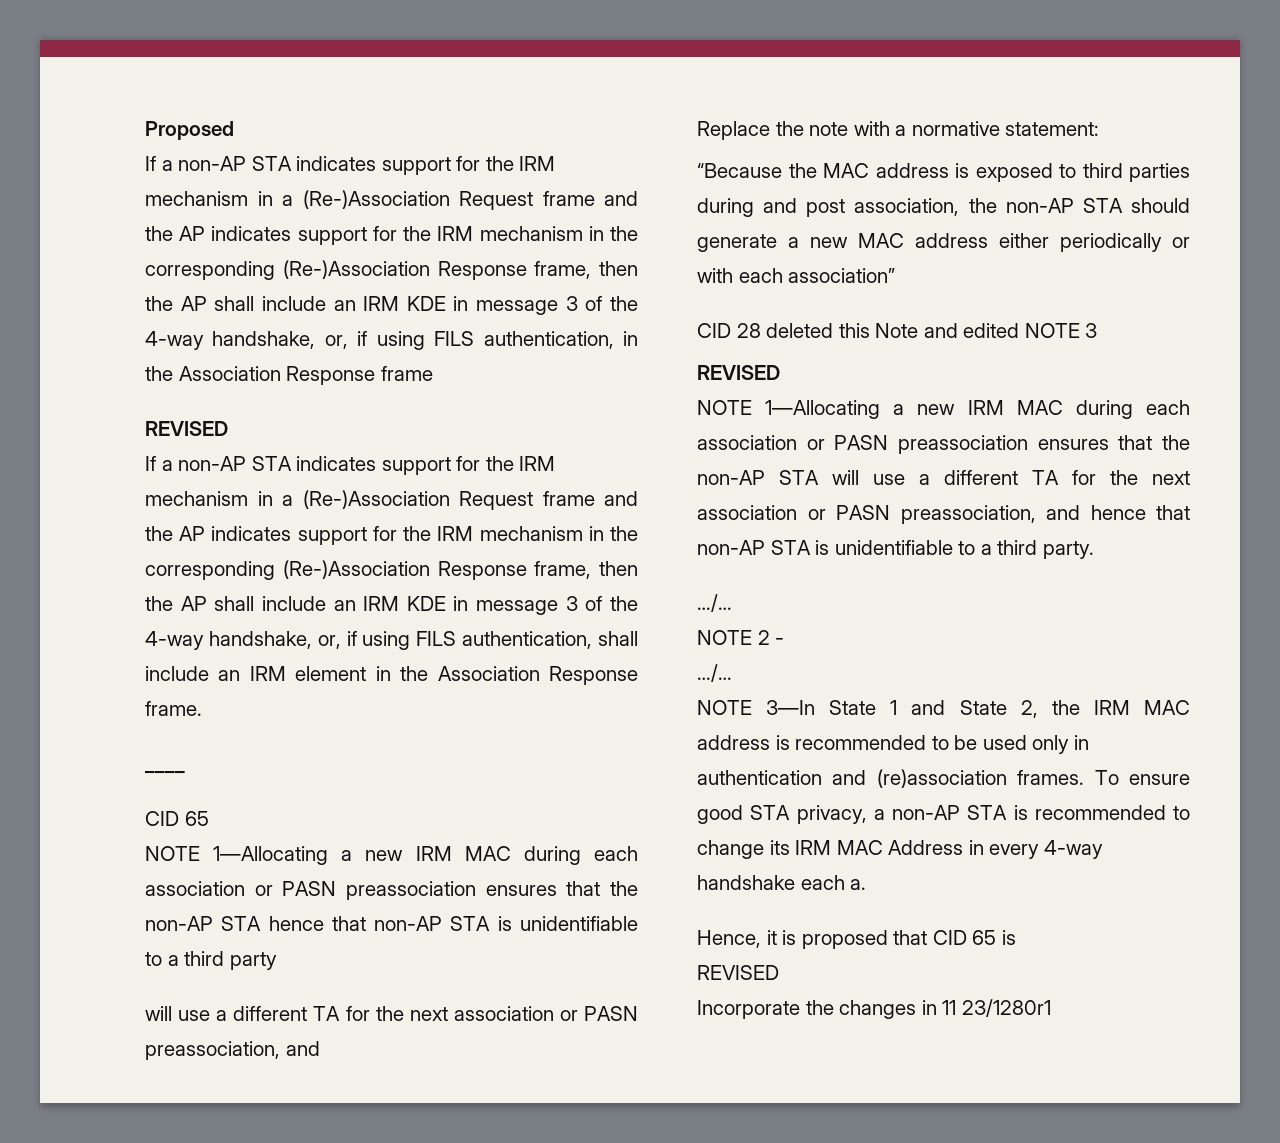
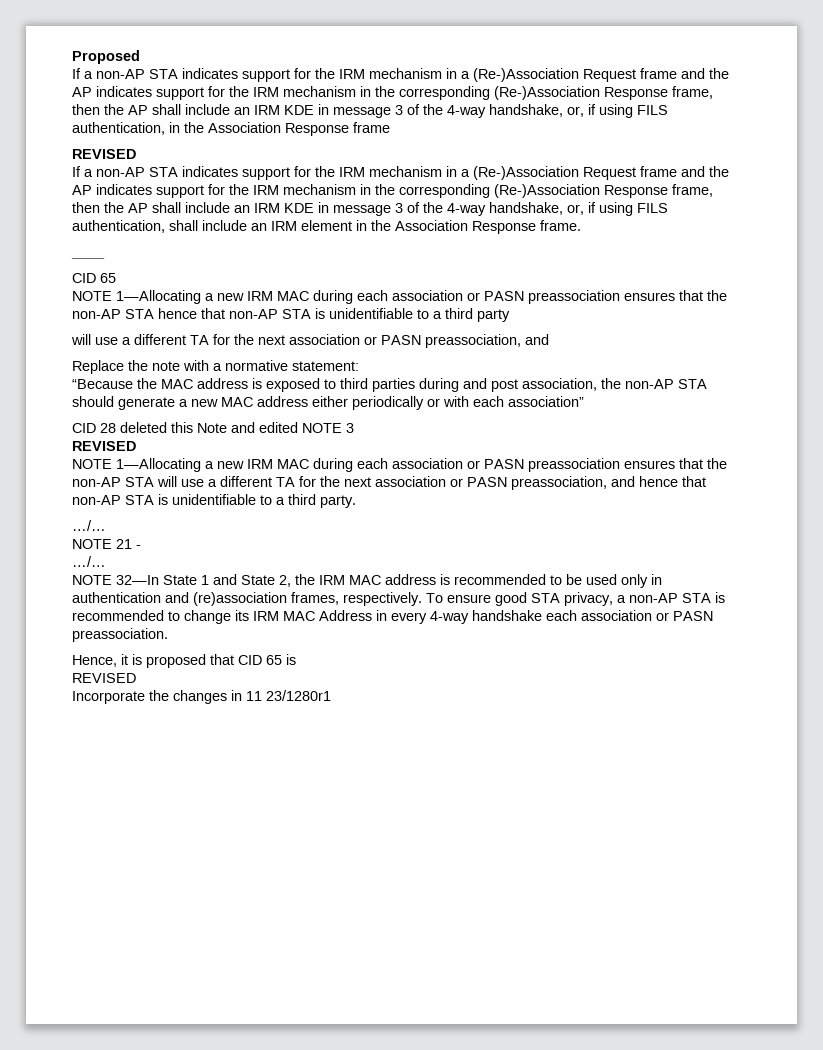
[757,630,770,645] 2 -> [116,539,132,549] 21
[766,700,816,715] 3—In -> [116,575,159,585] 32—In
[1017,770,1085,785] frames. -> [291,592,422,606] frames, respectively.
[850,879,867,890] a. -> [581,610,713,621] [72,628,168,642] association or PASN preassociation.

